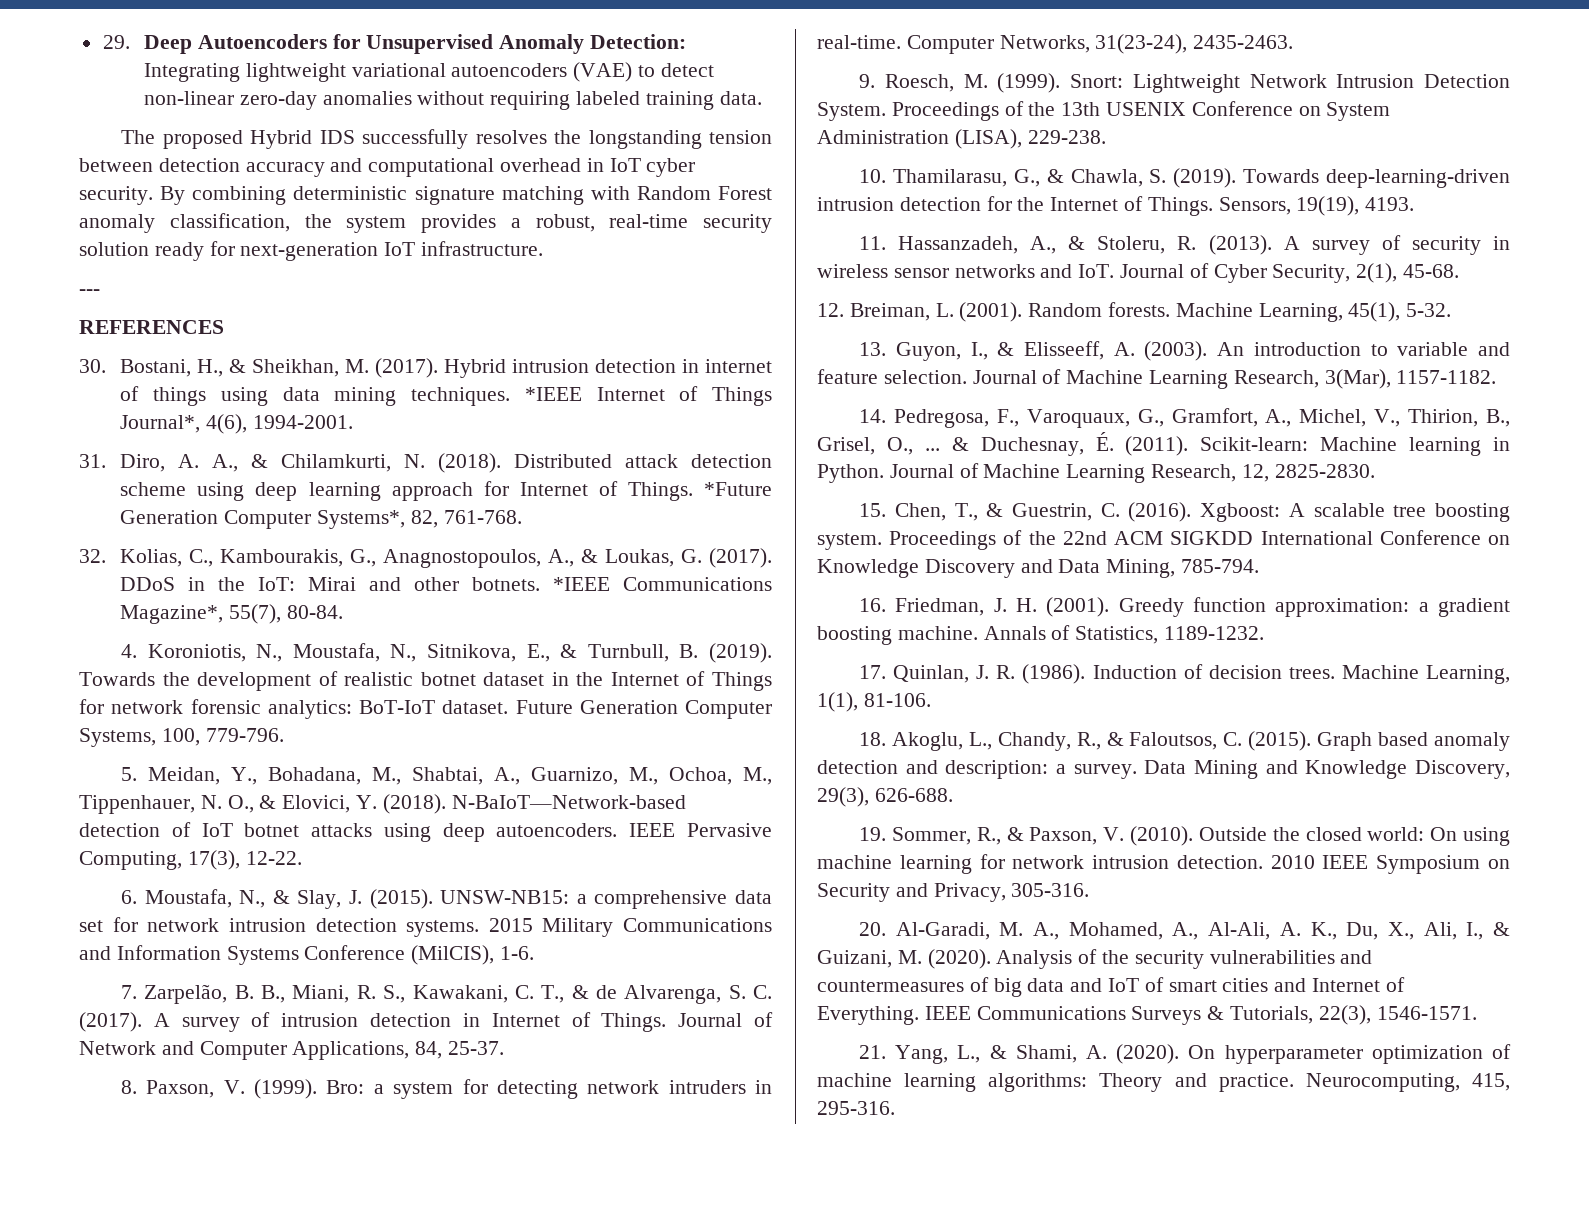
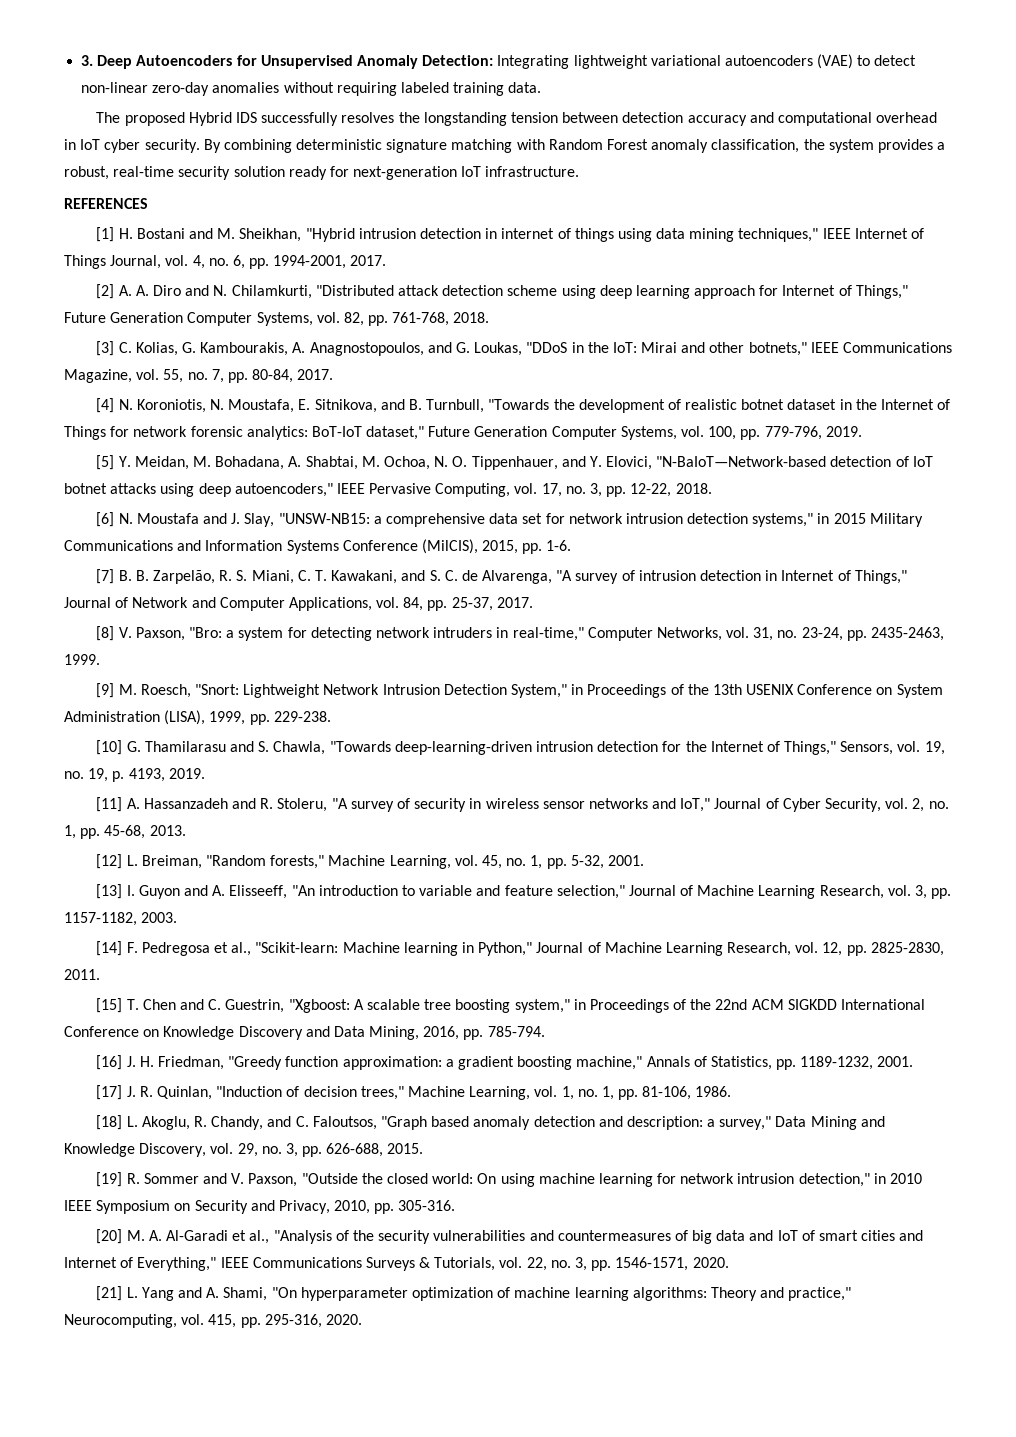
[102,35,130,49] 29. -> [81,55,94,66] 3.
[79,289,100,295] // --- -> (580, 171) none
[79,358,507,378] 30. Bostani, H., & Sheikhan, M. (2017). Hybrid -> [96,227,355,242] [1] H. Bostani and M. Sheikhan, "Hybrid
[411,386,773,406] [120,414,353,434] [79,453,613,473] techniques. *IEEE Internet of Things Journal*, 4(6), 1994-2001. // 31. Diro, A. A., & Chilamkurti, N. (2018). Distributed -> [738,228,924,242] [64,255,387,269] [96,284,394,299] techniques," IEEE Internet of Things Journal, vol. 4, no. 6, pp. 1994-2001, 2017. // [2] A. A. Diro and N. Chilamkurti, "Distributed
[627,482,773,501] [120,510,522,529] [79,548,772,568] [120,577,176,591] Things. *Future Generation Computer Systems*, 82, 761-768. // 32. Kolias, C., Kambourakis, G., Anagnostopoulos, A., & Loukas, G. (2017). DDoS -> [855,285,908,299] [64,312,490,326] [96,341,568,356] Things," Future Generation Computer Systems, vol. 82, pp. 761-768, 2018. // [3] C. Kolias, G. Kambourakis, A. Anagnostopoulos, and G. Loukas, "DDoS
[472,577,773,591] [120,604,343,624] [121,643,772,663] [79,672,155,686] botnets. *IEEE Communications Magazine*, 55(7), 80-84. // 4. Koroniotis, N., Moustafa, N., Sitnikova, E., & Turnbull, B. (2019). Towards -> [748,342,952,356] [64,369,334,383] [96,398,550,413] botnets," IEEE Communications Magazine, vol. 55, no. 7, pp. 80-84, 2017. // [4] N. Koroniotis, N. Moustafa, E. Sitnikova, and B. Turnbull, "Towards
[442,700,772,719] [79,728,284,747] [121,767,772,785] [79,794,686,814] dataset. Future Generation Computer Systems, 100, 779-796. // 5. Meidan, Y., Bohadana, M., Shabtai, A., Guarnizo, M., Ochoa, M., Tippenhauer, N. O., & Elovici, Y. (2018). N-BaIoT—Network-based -> [366,426,862,440] [96,455,827,470] dataset," Future Generation Computer Systems, vol. 100, pp. 779-796, 2019. // [5] Y. Meidan, M. Bohadana, A. Shabtai, M. Ochoa, N. O. Tippenhauer, and Y. Elovici, "N-BaIoT—Network-based
[496,823,618,837] autoencoders. -> [234,483,333,497] autoencoders,"
[187,850,302,870] [121,889,570,909] 17(3), 12-22. // 6. Moustafa, N., & Slay, J. (2015). UNSW-NB15: -> [514,483,712,497] [96,512,370,527] vol. 17, no. 3, pp. 12-22, 2018. // [6] N. Moustafa and J. Slay, "UNSW-NB15:
[406,920,480,937] systems. -> [752,513,830,527] systems," in
(495, 955) none -> [482,540,543,554] 2015, pp.
[121,984,772,1004] [79,1012,170,1032] 7. Zarpelão, B. B., Miani, R. S., Kawakani, C. T., & de Alvarenga, S. C. (2017). A -> [96,569,573,584] [7] B. B. Zarpelão, R. S. Miani, C. T. Kawakani, and S. C. de Alvarenga, "A
[601,1013,667,1032] Things. -> [854,570,907,584] Things,"
[415,1041,505,1059] [121,1079,365,1099] 84, 25-37. // 8. Paxson, V. (1999). Bro: -> [376,597,533,611] [96,626,223,641] vol. 84, pp. 25-37, 2017. // [8] V. Paxson, "Bro:
[817,35,901,49] real-time. -> [512,627,584,641] real-time,"
[1095,34,1294,54] [859,73,1124,93] 31(23-24), 2435-2463. // 9. Roesch, M. (1999). Snort: -> [726,627,944,641] [64,654,100,665] [96,683,240,698] vol. 31, no. 23-24, pp. 2435-2463, 1999. // [9] M. Roesch, "Snort:
[817,102,886,121] System. -> [510,684,584,698] System," in
(1022, 139) none -> [209,711,270,725] 1999, pp.
[859,168,1320,188] 10. Thamilarasu, G., & Chawla, S. (2019). Towards -> [96,740,391,755] [10] G. Thamilarasu and S. Chawla, "Towards
[1147,196,1415,216] [859,235,1300,255] Things. Sensors, 19(19), 4193. // 11. Hassanzadeh, A., & Stoleru, R. (2013). A -> [784,741,945,755] [64,768,205,782] [96,797,348,812] Things," Sensors, vol. 19, no. 19, p. 4193, 2019. // [11] A. Hassanzadeh and R. Stoleru, "A
[1078,264,1115,278] IoT. -> [680,798,711,812] IoT,"
[1356,263,1460,283] [817,302,1452,322] [859,341,1245,361] 2(1), 45-68. // 12. Breiman, L. (2001). Random forests. Machine Learning, 45(1), 5-32. // 13. Guyon, I., & Elisseeff, A. (2003). An -> [885,798,949,812] [64,825,186,839] [96,854,644,869] [96,884,315,899] vol. 2, no. 1, pp. 45-68, 2013. // [12] L. Breiman, "Random forests," Machine Learning, vol. 45, no. 1, pp. 5-32, 2001. // [13] I. Guyon and A. Elisseeff, "An
[883,369,1497,389] [859,408,1510,428] [817,432,1309,456] selection. Journal of Machine Learning Research, 3(Mar), 1157-1182. // 14. Pedregosa, F., Varoquaux, G., Gramfort, A., Michel, V., Thirion, B., Grisel, O., ... & Duchesnay, É. (2011). Scikit-learn: -> [556,885,952,899] [64,912,178,926] [96,941,339,956] selection," Journal of Machine Learning Research, vol. 3, pp. 1157-1182, 2003. // [14] F. Pedregosa et al., "Scikit-learn:
[817,463,1375,483] [859,502,1281,522] Python. Journal of Machine Learning Research, 12, 2825-2830. // 15. Chen, T., & Guestrin, C. (2016). Xgboost: -> [478,942,944,956] [64,969,100,980] [96,998,350,1013] Python," Journal of Machine Learning Research, vol. 12, pp. 2825-2830, 2011. // [15] T. Chen and C. Guestrin, "Xgboost:
[817,533,882,550] system. -> [514,999,586,1013] system," in
(1176, 568) none -> [423,1026,484,1040] 2016, pp.
[859,597,1184,617] 16. Friedman, J. H. (2001). Greedy -> [96,1055,283,1070] [16] J. H. Friedman, "Greedy
[897,626,978,640] machine. -> [576,1056,643,1070] machine,"
[1164,626,1265,640] [859,664,1177,684] 1189-1232. // 17. Quinlan, J. R. (1986). Induction -> [776,1056,914,1070] [96,1085,283,1100] pp. 1189-1232, 2001. // [17] J. R. Quinlan, "Induction
[1288,665,1510,684] [817,692,931,712] [859,731,1373,751] trees. Machine Learning, 1(1), 81-106. // 18. Akoglu, L., Chandy, R., & Faloutsos, C. (2015). Graph -> [360,1086,732,1100] [96,1115,427,1130] trees," Machine Learning, vol. 1, no. 1, pp. 81-106, 1986. // [18] L. Akoglu, R. Chandy, and C. Faloutsos, "Graph
[1073,764,1137,779] survey. -> [719,1116,772,1130] survey,"
[817,787,953,807] [859,826,1267,846] 29(3), 626-688. // 19. Sommer, R., & Paxson, V. (2010). Outside -> [210,1143,424,1157] [96,1172,358,1187] vol. 29, no. 3, pp. 626-688, 2015. // [19] R. Sommer and V. Paxson, "Outside
[1176,855,1263,869] detection. -> [798,1173,886,1187] detection," in
(1006, 892) none -> [334,1200,395,1214] 2010, pp.
[859,922,1510,940] [817,949,1073,969] 20. Al-Garadi, M. A., Mohamed, A., Al-Ali, A. K., Du, X., Ali, I., & Guizani, M. (2020). Analysis -> [96,1229,332,1244] [20] M. A. Al-Garadi et al., "Analysis
[817,1006,919,1025] Everything. -> [137,1257,217,1271] Everything,"
[1318,1005,1477,1025] [859,1044,1216,1064] 22(3), 1546-1571. // 21. Yang, L., & Shami, A. (2020). On -> [499,1257,729,1271] [96,1286,297,1301] vol. 22, no. 3, pp. 1546-1571, 2020. // [21] L. Yang and A. Shami, "On
[1218,1073,1510,1092] [817,1101,895,1115] practice. Neurocomputing, 415, 295-316. -> [788,1287,852,1301] [64,1314,362,1328] practice," Neurocomputing, vol. 415, pp. 295-316, 2020.

